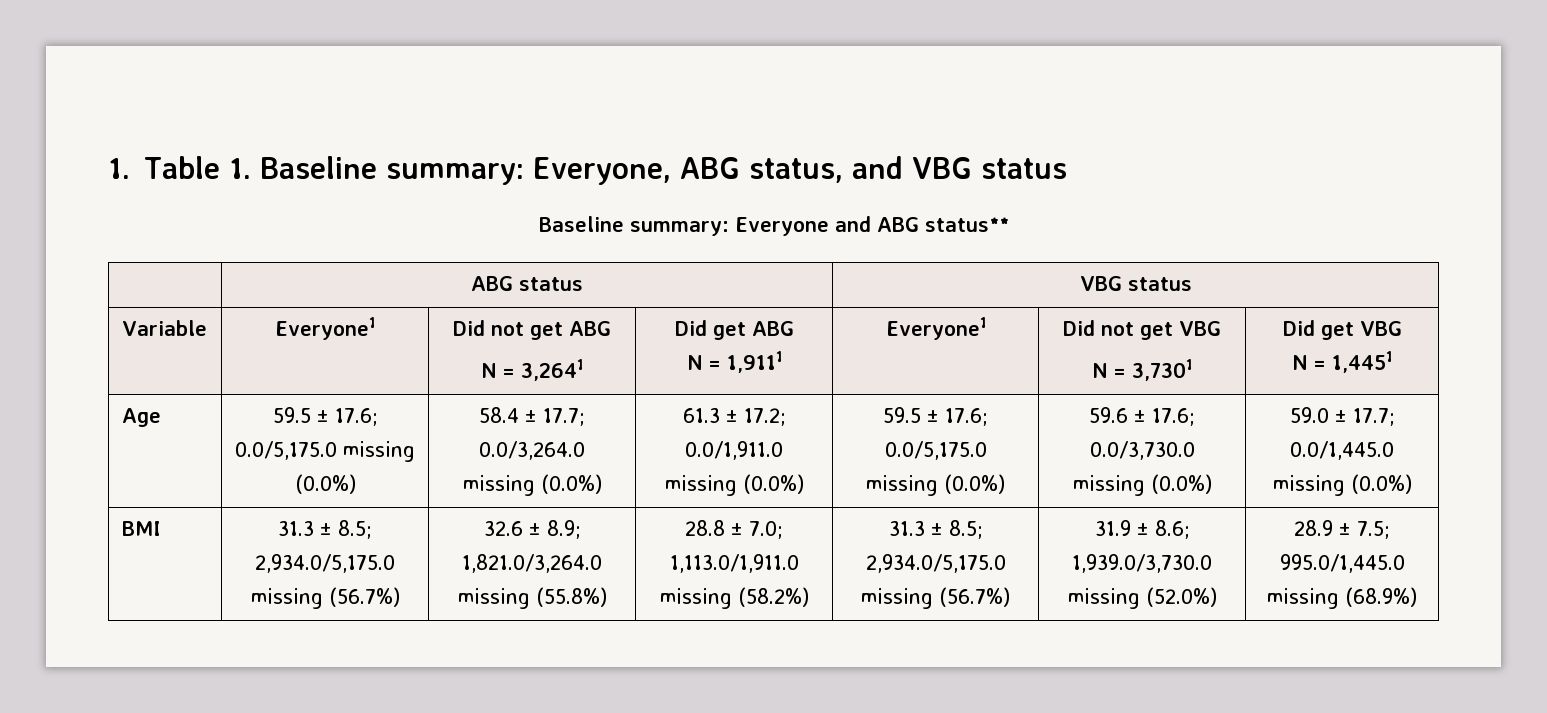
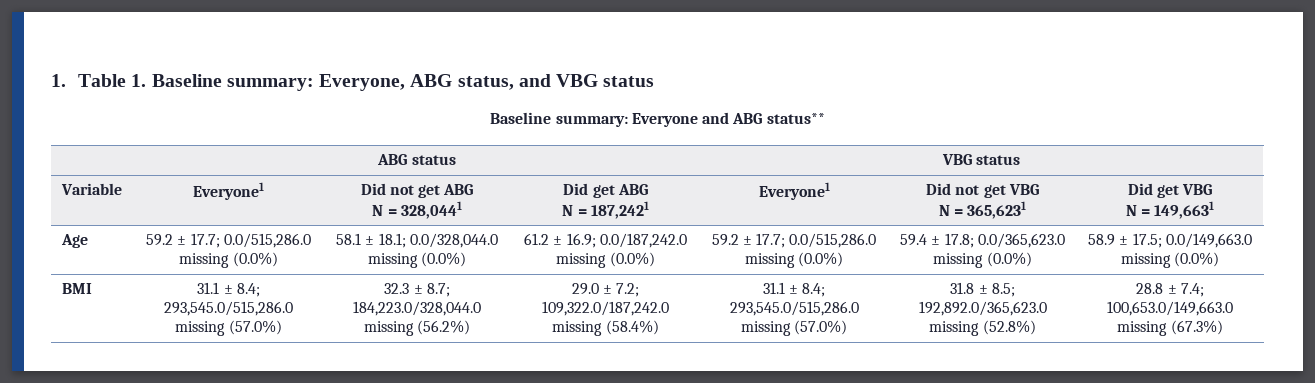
[521,359,583,381] 3,2641 -> [400,201,462,219] 328,0441
[726,351,782,373] 1,9111 -> [590,201,649,219] 187,2421
[1132,359,1192,381] 3,7301 -> [967,201,1027,219] 365,6231
[1332,351,1392,373] 1,4451 -> [1154,201,1215,219] 149,6631
[272,407,378,426] [235,441,415,462] [294,474,356,494] [479,407,586,426] [479,441,585,460] [462,474,602,496] [682,408,786,426] [685,441,783,460] [664,474,804,496] [883,407,989,426] [884,441,987,460] [866,474,1005,496] [1089,407,1196,426] [1089,441,1195,460] [1072,474,1212,496] [1289,407,1395,426] [1290,441,1394,460] [1272,474,1412,496] [121,521,161,536] [278,520,372,539] [255,554,395,573] [250,587,400,609] [483,520,581,539] [462,554,602,573] [457,587,607,609] [685,520,784,539] [669,554,799,573] [659,587,809,609] [888,520,983,539] [865,554,1006,573] [861,587,1010,609] [1094,520,1190,539] [1072,554,1212,573] [1067,587,1217,609] [1294,520,1391,539] [1279,554,1405,573] [1267,587,1417,609] 59.5 ± 17.6; 0.0/5,175.0 missing (0.0%) | 58.4 ± 17.7; 0.0/3,264.0 missing (0.0%) | 61.3 ± 17.2; 0.0/1,911.0 missing (0.0%) | 59.5 ± 17.6; 0.0/5,175.0 missing (0.0%) | 59.6 ± 17.6; 0.0/3,730.0 missing (0.0%) | 59.0 ± 17.7; 0.0/1,445.0 missing (0.0%) // BMI | 31.3 ± 8.5; 2,934.0/5,175.0 missing (56.7%) | 32.6 ± 8.9; 1,821.0/3,264.0 missing (55.8%) | 28.8 ± 7.0; 1,113.0/1,911.0 missing (58.2%) | 31.3 ± 8.5; 2,934.0/5,175.0 missing (56.7%) | 31.9 ± 8.6; 1,939.0/3,730.0 missing (52.0%) | 28.9 ± 7.5; 995.0/1,445.0 missing (68.9%) -> [146,233,311,248] [179,252,278,268] [336,233,498,248] [367,252,467,268] [524,233,687,248] [556,252,655,268] [711,233,877,248] [744,252,844,268] [900,233,1065,248] [933,252,1032,268] [1088,233,1252,248] [1120,252,1220,268] [62,283,93,294] [197,282,260,297] [164,301,293,316] [175,320,282,336] [384,283,450,297] [353,301,481,316] [363,320,471,336] [571,283,640,297] [542,301,669,316] [552,320,659,336] [762,282,826,297] [729,301,859,316] [740,320,848,336] [950,282,1015,297] [918,301,1047,316] [929,320,1036,336] [1136,283,1204,297] [1107,301,1233,316] [1117,320,1223,336] 59.2 ± 17.7; 0.0/515,286.0 missing (0.0%) | 58.1 ± 18.1; 0.0/328,044.0 missing (0.0%) | 61.2 ± 16.9; 0.0/187,242.0 missing (0.0%) | 59.2 ± 17.7; 0.0/515,286.0 missing (0.0%) | 59.4 ± 17.8; 0.0/365,623.0 missing (0.0%) | 58.9 ± 17.5; 0.0/149,663.0 missing (0.0%) // BMI | 31.1 ± 8.4; 293,545.0/515,286.0 missing (57.0%) | 32.3 ± 8.7; 184,223.0/328,044.0 missing (56.2%) | 29.0 ± 7.2; 109,322.0/187,242.0 missing (58.4%) | 31.1 ± 8.4; 293,545.0/515,286.0 missing (57.0%) | 31.8 ± 8.5; 192,892.0/365,623.0 missing (52.8%) | 28.8 ± 7.4; 100,653.0/149,663.0 missing (67.3%)

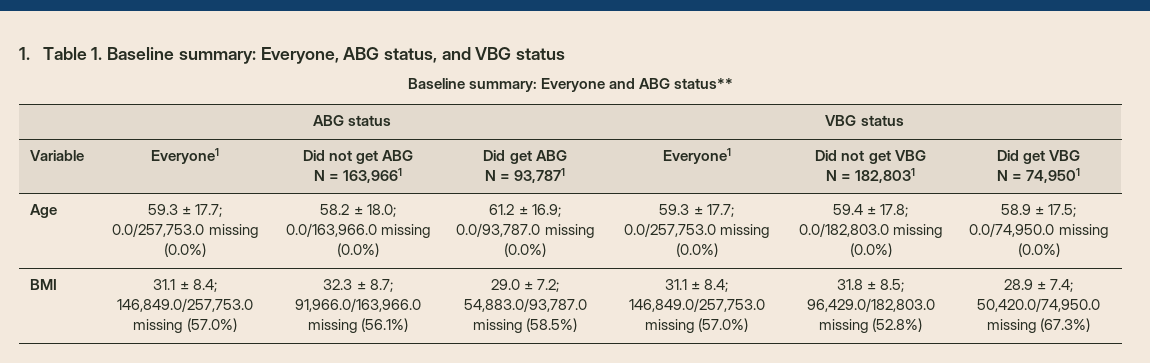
[400,201,462,219] 328,0441 -> [343,168,403,183] 163,9661
[590,201,649,219] 187,2421 -> [514,168,566,183] 93,7871
[967,201,1027,219] 365,6231 -> [855,168,916,183] 182,8031
[1154,201,1215,219] 149,6631 -> [1026,168,1081,183] 74,9501
[146,233,311,248] [179,252,278,268] [336,233,498,248] 59.2 ± 17.7; 0.0/515,286.0 missing (0.0%) | 58.1 ± 18.1; 0.0/328,044.0 -> [147,204,223,217] [112,223,258,238] [164,243,206,257] [320,204,396,217] [285,223,377,237] 59.3 ± 17.7; 0.0/257,753.0 missing (0.0%) | 58.2 ± 18.0; 0.0/163,966.0
[599,233,687,248] [556,252,655,268] [711,233,877,248] 0.0/187,242.0 missing (0.0%) | 59.2 ± 17.7; 0.0/515,286.0 -> [456,223,594,238] [504,243,546,257] [659,204,734,217] [623,223,716,237] 0.0/93,787.0 missing (0.0%) | 59.3 ± 17.7; 0.0/257,753.0
[977,233,1065,248] 0.0/365,623.0 -> [798,223,889,237] 0.0/182,803.0
[1165,233,1252,248] 0.0/149,663.0 -> [969,223,1055,237] 0.0/74,950.0
[164,301,293,316] 293,545.0/515,286.0 -> [117,298,253,312] 146,849.0/257,753.0
[353,301,481,316] [363,320,471,336] 184,223.0/328,044.0 missing (56.2%) -> [295,298,421,312] [307,318,409,333] 91,966.0/163,966.0 missing (56.1%)
[542,301,669,316] [552,320,659,336] [762,282,826,297] [729,301,859,316] 109,322.0/187,242.0 missing (58.4%) | 31.1 ± 8.4; 293,545.0/515,286.0 -> [463,298,587,312] [472,318,578,333] [664,279,729,292] [628,298,765,312] 54,883.0/93,787.0 missing (58.5%) | 31.1 ± 8.4; 146,849.0/257,753.0
[918,301,1047,316] 192,892.0/365,623.0 -> [806,298,935,312] 96,429.0/182,803.0
[1136,283,1164,294] 28.8 -> [1003,279,1033,290] 28.9
[1107,301,1233,316] 100,653.0/149,663.0 -> [977,298,1100,312] 50,420.0/74,950.0

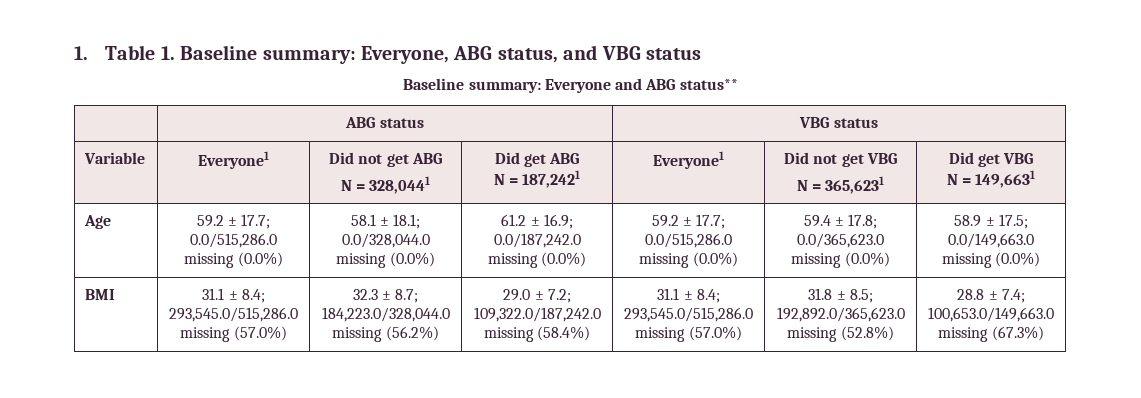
[343,168,403,183] 163,9661 -> [369,176,431,194] 328,0441
[514,168,566,183] 93,7871 -> [522,170,581,188] 187,2421
[855,168,916,183] 182,8031 -> [825,176,885,194] 365,6231
[1026,168,1081,183] 74,9501 -> [975,170,1036,188] 149,6631
[147,204,223,217] [112,223,258,238] [164,243,206,257] [320,204,396,217] [285,223,377,237] 59.3 ± 17.7; 0.0/257,753.0 missing (0.0%) | 58.2 ± 18.0; 0.0/163,966.0 -> [196,214,271,229] [190,233,277,248] [184,252,283,268] [350,214,421,229] [341,233,430,248] 59.2 ± 17.7; 0.0/515,286.0 missing (0.0%) | 58.1 ± 18.1; 0.0/328,044.0
[456,223,594,238] [504,243,546,257] [659,204,734,217] [623,223,716,237] 0.0/93,787.0 missing (0.0%) | 59.3 ± 17.7; 0.0/257,753.0 -> [493,233,581,248] [487,252,587,268] [651,214,726,229] [645,233,732,248] 0.0/187,242.0 missing (0.0%) | 59.2 ± 17.7; 0.0/515,286.0
[798,223,889,237] 0.0/182,803.0 -> [797,233,884,248] 0.0/365,623.0
[969,223,1055,237] 0.0/74,950.0 -> [948,233,1034,248] 0.0/149,663.0
[117,298,253,312] 146,849.0/257,753.0 -> [169,307,298,322] 293,545.0/515,286.0
[295,298,421,312] [307,318,409,333] 91,966.0/163,966.0 missing (56.1%) -> [321,307,450,322] [332,326,439,342] 184,223.0/328,044.0 missing (56.2%)
[463,298,587,312] [472,318,578,333] [664,279,729,292] [628,298,765,312] 54,883.0/93,787.0 missing (58.5%) | 31.1 ± 8.4; 146,849.0/257,753.0 -> [473,307,601,322] [483,326,591,342] [657,288,720,303] [624,307,753,322] 109,322.0/187,242.0 missing (58.4%) | 31.1 ± 8.4; 293,545.0/515,286.0
[806,298,935,312] 96,429.0/182,803.0 -> [776,307,905,322] 192,892.0/365,623.0
[1003,279,1033,290] 28.9 -> [957,289,985,300] 28.8
[977,298,1100,312] 50,420.0/74,950.0 -> [928,307,1054,322] 100,653.0/149,663.0

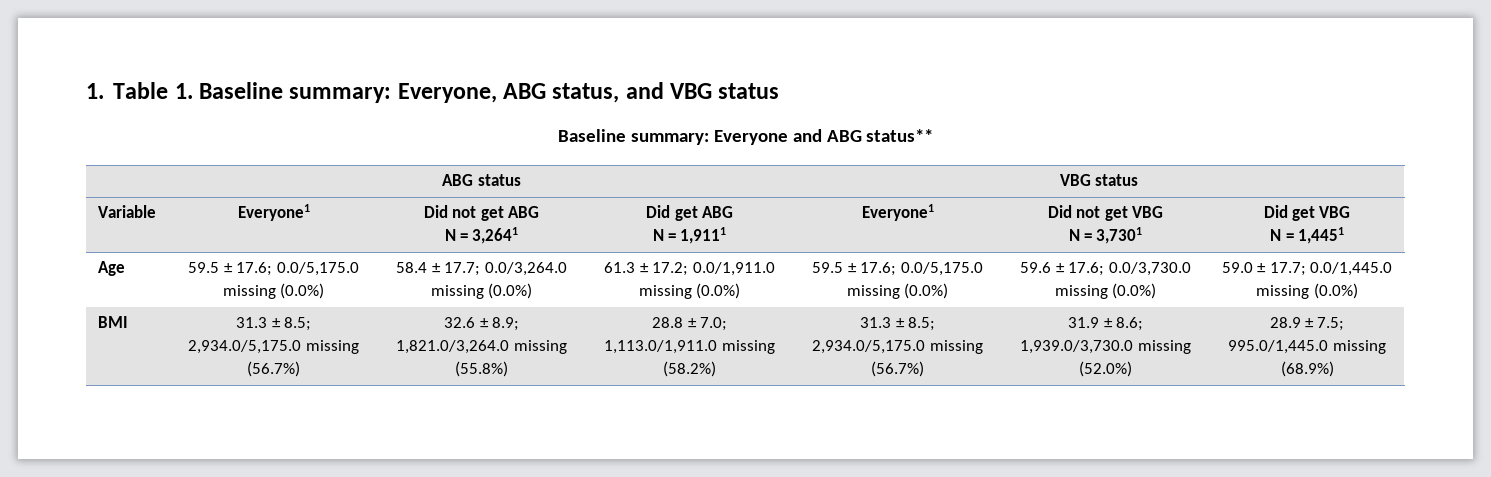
[369,176,431,194] 328,0441 -> [472,227,519,244] 3,2641
[522,170,581,188] 187,2421 -> [680,227,727,244] 1,9111
[825,176,885,194] 365,6231 -> [1096,227,1143,244] 3,7301
[975,170,1036,188] 149,6631 -> [1297,227,1344,244] 1,4451
[196,214,271,229] [190,233,277,248] [184,252,283,268] [350,214,421,229] [341,233,430,248] [336,252,435,268] [501,214,573,229] [493,233,581,248] [487,252,587,268] [651,214,726,229] [645,233,732,248] [639,252,738,268] [803,214,878,229] [797,233,884,248] [791,252,890,268] [954,214,1028,229] [948,233,1034,248] [941,252,1041,268] [85,289,116,300] [202,288,265,303] [169,307,298,322] [180,326,287,342] [352,289,419,303] [321,307,450,322] [332,326,439,342] [503,289,571,303] [473,307,601,322] [483,326,591,342] [657,288,720,303] [624,307,753,322] [635,326,742,342] [808,288,873,303] [776,307,905,322] [787,326,894,342] [957,289,1025,303] [928,307,1054,322] [938,326,1044,342] 59.2 ± 17.7; 0.0/515,286.0 missing (0.0%) | 58.1 ± 18.1; 0.0/328,044.0 missing (0.0%) | 61.2 ± 16.9; 0.0/187,242.0 missing (0.0%) | 59.2 ± 17.7; 0.0/515,286.0 missing (0.0%) | 59.4 ± 17.8; 0.0/365,623.0 missing (0.0%) | 58.9 ± 17.5; 0.0/149,663.0 missing (0.0%) // BMI | 31.1 ± 8.4; 293,545.0/515,286.0 missing (57.0%) | 32.3 ± 8.7; 184,223.0/328,044.0 missing (56.2%) | 29.0 ± 7.2; 109,322.0/187,242.0 missing (58.4%) | 31.1 ± 8.4; 293,545.0/515,286.0 missing (57.0%) | 31.8 ± 8.5; 192,892.0/365,623.0 missing (52.8%) | 28.8 ± 7.4; 100,653.0/149,663.0 missing (67.3%) -> [188,262,359,276] [222,283,325,299] [396,262,567,276] [430,283,533,299] [604,262,775,276] [638,283,741,299] [812,262,983,276] [846,283,949,299] [1020,262,1191,276] [1054,283,1157,299] [1221,262,1393,276] [1256,283,1358,299] [98,316,129,328] [236,317,311,331] [188,340,359,354] [247,361,300,377] [444,317,519,331] [396,340,567,354] [455,361,508,377] [652,317,727,331] [604,340,775,354] [663,361,716,377] [860,317,935,331] [812,340,983,354] [871,361,924,377] [1068,317,1143,331] [1020,340,1191,354] [1079,361,1132,377] [1269,317,1345,331] [1228,340,1386,354] [1280,361,1334,377] 59.5 ± 17.6; 0.0/5,175.0 missing (0.0%) | 58.4 ± 17.7; 0.0/3,264.0 missing (0.0%) | 61.3 ± 17.2; 0.0/1,911.0 missing (0.0%) | 59.5 ± 17.6; 0.0/5,175.0 missing (0.0%) | 59.6 ± 17.6; 0.0/3,730.0 missing (0.0%) | 59.0 ± 17.7; 0.0/1,445.0 missing (0.0%) // BMI | 31.3 ± 8.5; 2,934.0/5,175.0 missing (56.7%) | 32.6 ± 8.9; 1,821.0/3,264.0 missing (55.8%) | 28.8 ± 7.0; 1,113.0/1,911.0 missing (58.2%) | 31.3 ± 8.5; 2,934.0/5,175.0 missing (56.7%) | 31.9 ± 8.6; 1,939.0/3,730.0 missing (52.0%) | 28.9 ± 7.5; 995.0/1,445.0 missing (68.9%)

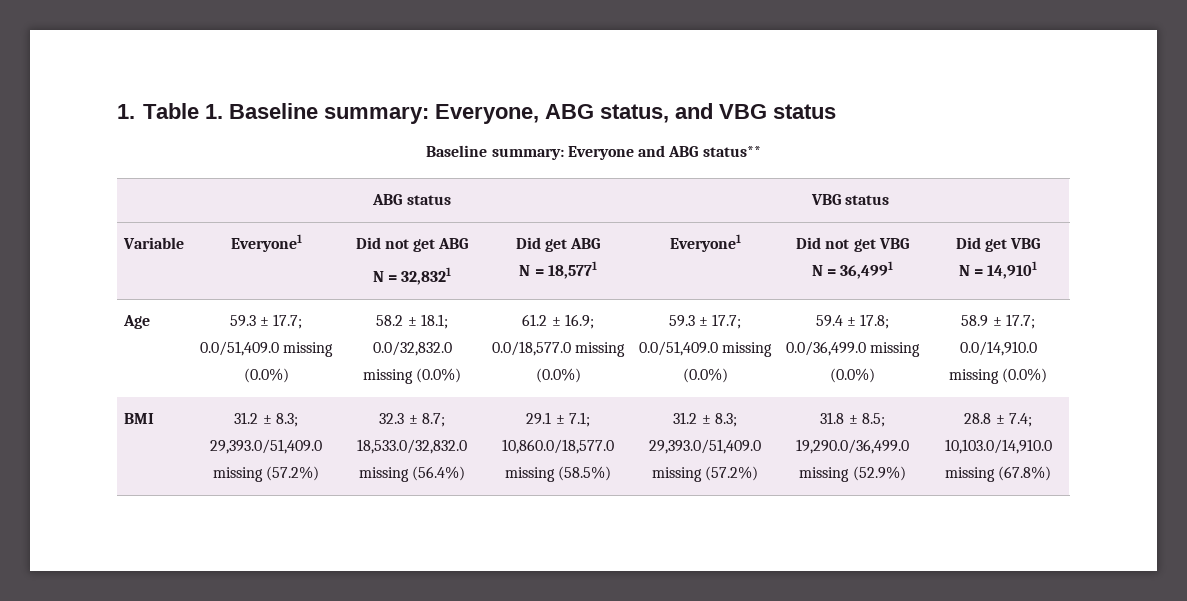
[472,227,519,244] 3,2641 -> [401,267,452,285] 32,8321
[680,227,727,244] 1,9111 -> [547,261,597,279] 18,5771
[1096,227,1143,244] 3,7301 -> [840,261,894,279] 36,4991
[1297,227,1344,244] 1,4451 -> [987,261,1038,279] 14,9101
[188,262,359,276] [222,283,325,299] [396,262,567,276] [430,283,533,299] [604,262,775,276] [638,283,741,299] [812,262,983,276] [846,283,949,299] [1020,262,1191,276] [1054,283,1157,299] [1221,262,1393,276] 59.5 ± 17.6; 0.0/5,175.0 missing (0.0%) | 58.4 ± 17.7; 0.0/3,264.0 missing (0.0%) | 61.3 ± 17.2; 0.0/1,911.0 missing (0.0%) | 59.5 ± 17.6; 0.0/5,175.0 missing (0.0%) | 59.6 ± 17.6; 0.0/3,730.0 missing (0.0%) | 59.0 ± 17.7; 0.0/1,445.0 -> [229,314,303,329] [199,341,334,357] [243,368,289,383] [376,314,448,329] [372,341,452,356] [362,368,462,384] [522,314,594,329] [491,341,626,357] [535,368,581,383] [668,314,742,329] [638,341,773,357] [682,368,728,383] [815,314,890,329] [785,341,921,357] [830,368,875,383] [961,314,1035,329] [959,341,1037,356] 59.3 ± 17.7; 0.0/51,409.0 missing (0.0%) | 58.2 ± 18.1; 0.0/32,832.0 missing (0.0%) | 61.2 ± 16.9; 0.0/18,577.0 missing (0.0%) | 59.3 ± 17.7; 0.0/51,409.0 missing (0.0%) | 59.4 ± 17.8; 0.0/36,499.0 missing (0.0%) | 58.9 ± 17.7; 0.0/14,910.0
[236,317,311,331] [188,340,359,354] [247,361,300,377] [444,317,519,331] [396,340,567,354] [455,361,508,377] [652,317,727,331] [604,340,775,354] [663,361,716,377] [860,317,935,331] [812,340,983,354] [871,361,924,377] [1068,317,1143,331] [1020,340,1191,354] [1079,361,1132,377] [1269,317,1345,331] [1228,340,1386,354] [1280,361,1334,377] 31.3 ± 8.5; 2,934.0/5,175.0 missing (56.7%) | 32.6 ± 8.9; 1,821.0/3,264.0 missing (55.8%) | 28.8 ± 7.0; 1,113.0/1,911.0 missing (58.2%) | 31.3 ± 8.5; 2,934.0/5,175.0 missing (56.7%) | 31.9 ± 8.6; 1,939.0/3,730.0 missing (52.0%) | 28.9 ± 7.5; 995.0/1,445.0 missing (68.9%) -> [234,412,298,427] [210,439,322,454] [212,466,320,482] [379,413,445,427] [357,439,467,454] [358,466,466,482] [526,412,590,427] [502,439,614,454] [504,466,612,482] [673,412,737,427] [649,439,761,454] [651,466,759,482] [820,412,885,427] [796,439,909,454] [799,466,906,482] [964,413,1032,427] [944,439,1052,454] [944,466,1052,482] 31.2 ± 8.3; 29,393.0/51,409.0 missing (57.2%) | 32.3 ± 8.7; 18,533.0/32,832.0 missing (56.4%) | 29.1 ± 7.1; 10,860.0/18,577.0 missing (58.5%) | 31.2 ± 8.3; 29,393.0/51,409.0 missing (57.2%) | 31.8 ± 8.5; 19,290.0/36,499.0 missing (52.9%) | 28.8 ± 7.4; 10,103.0/14,910.0 missing (67.8%)

